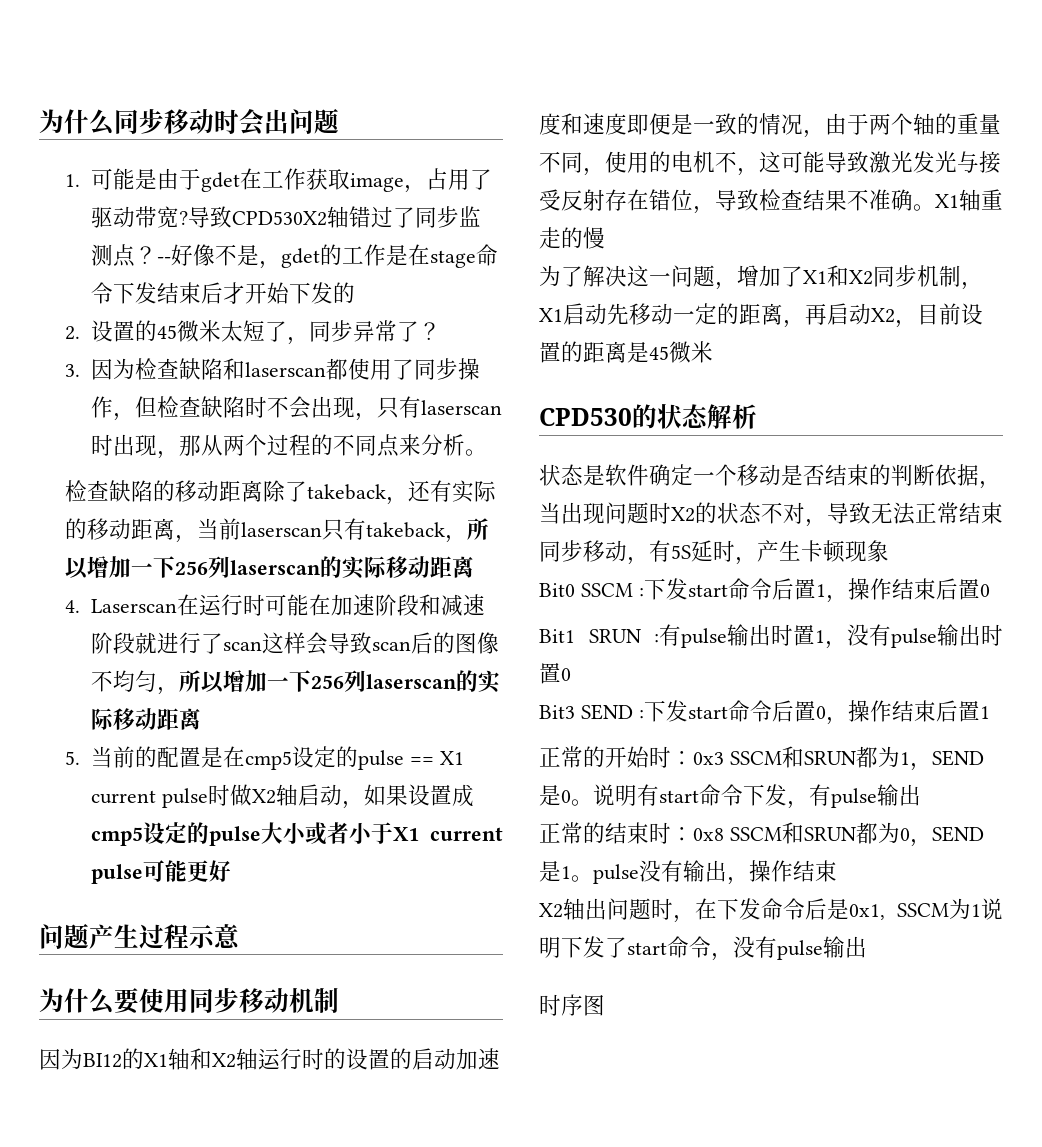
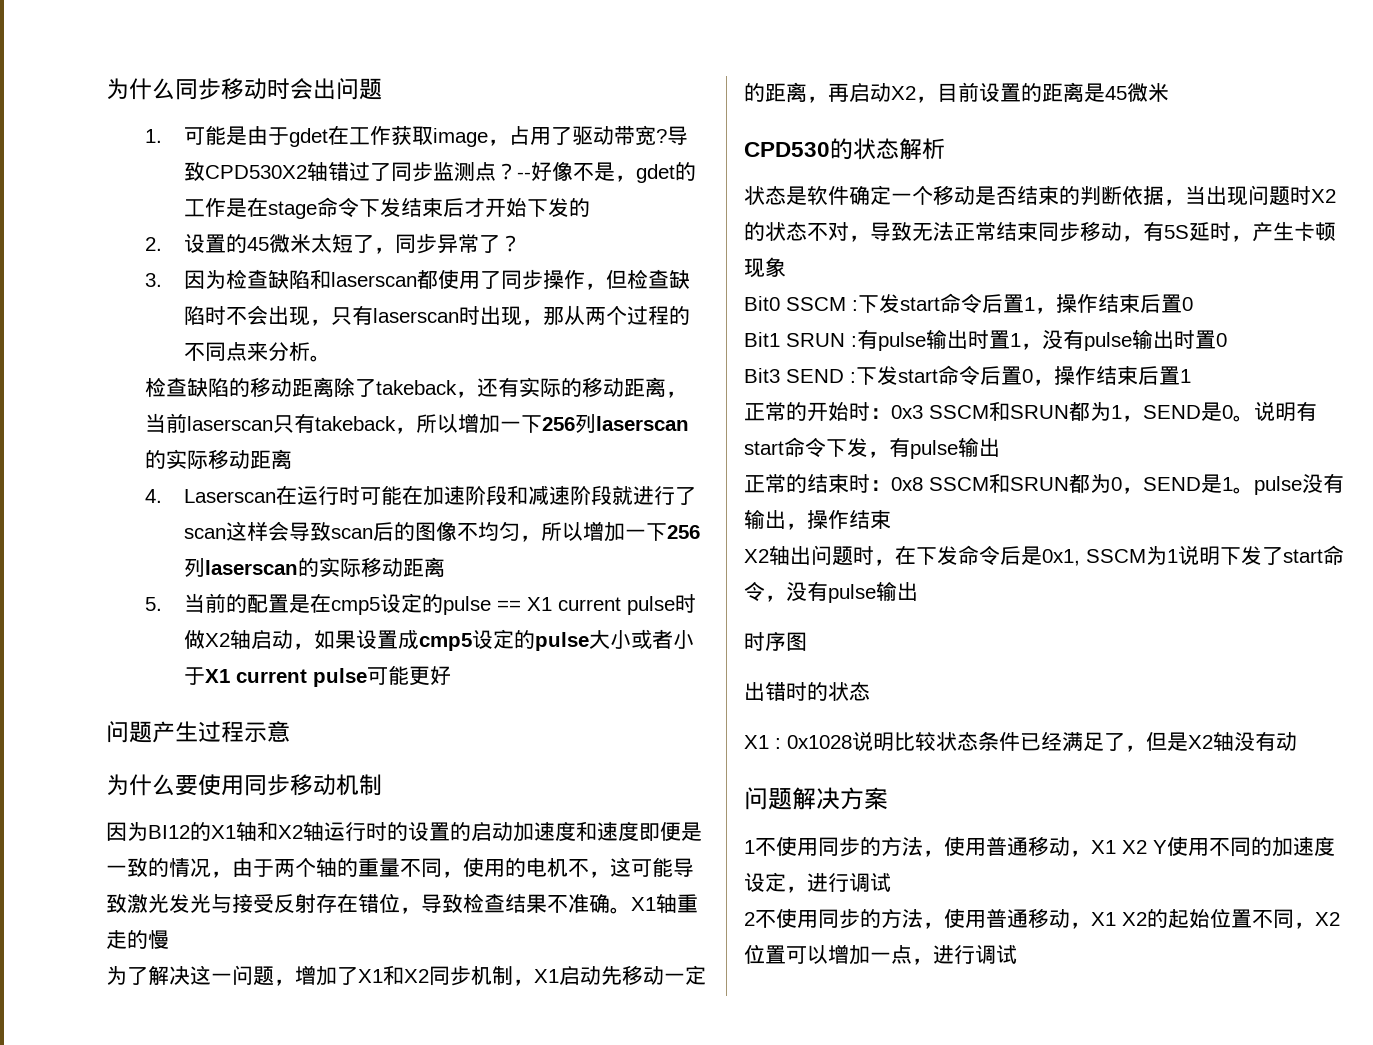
(605, 1005) none -> [744,682,870,701] [744,731,1297,752] [744,787,888,810] [744,836,1335,857] [744,872,891,893] [744,908,1340,929] [744,944,1017,965] // 出错时的状态 // X1 : 0x1028说明比较状态条件已经满足了，但是X2轴没有动 // 问题解决方案 // 1不使用同步的方法，使用普通移动，X1 X2 Y使用不同的加速度设定，进行调试 // 2不使用同步的方法，使用普通移动，X1 X2的起始位置不同，X2位置可以增加一点，进行调试

